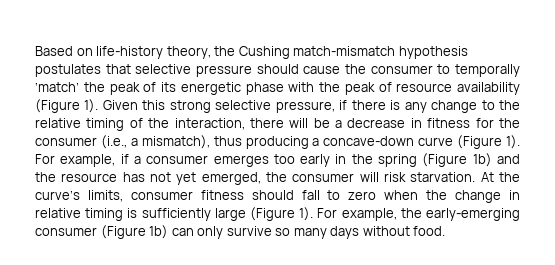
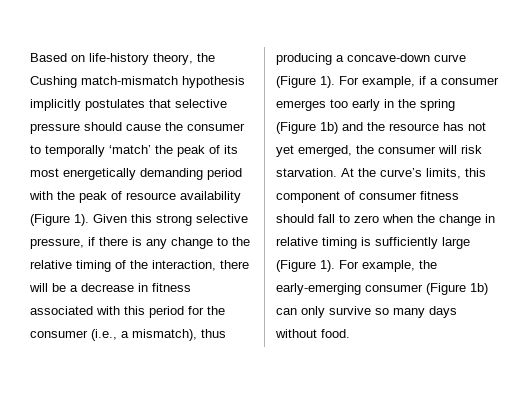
(468, 52) none -> [30,99,81,111] implicitly
[180,82,284,95] energetic phase -> [30,168,242,180] most energetically demanding period
(471, 123) none -> [30,306,184,318] associated with this period
(123, 196) none -> [465,168,486,177] [276,191,355,203] this component of

